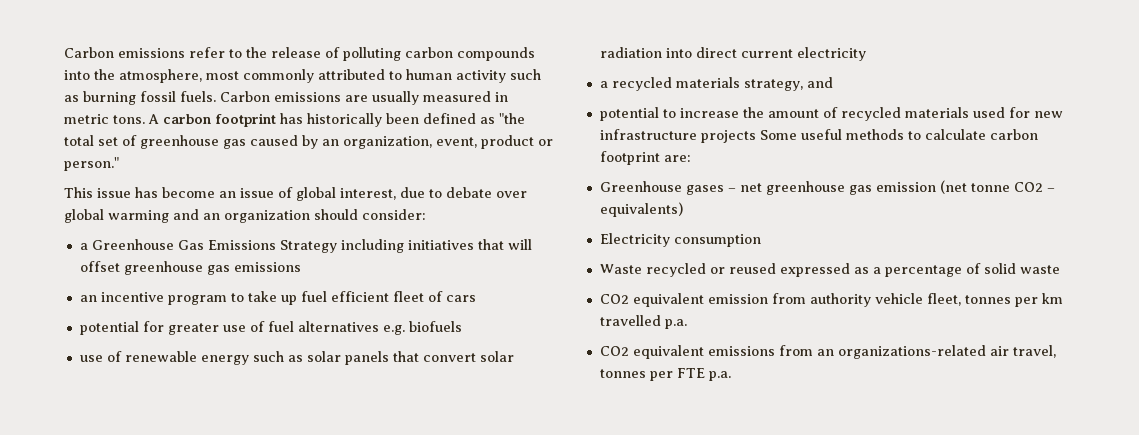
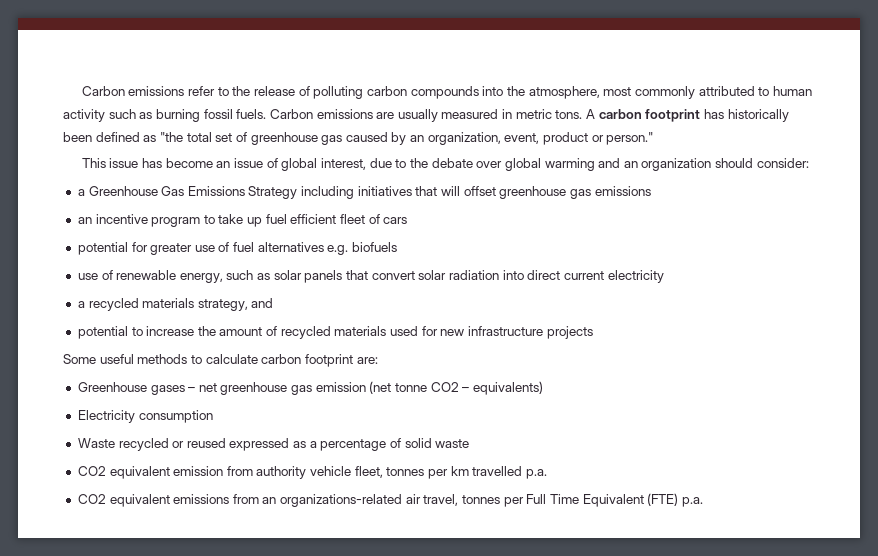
(442, 193) none -> [409,158,428,168] the
[200,355,249,365] energy -> [179,273,223,283] energy,
(756, 136) none -> (593, 332) //
[676,368,705,378] FTE -> [526,493,679,507] Full Time Equivalent (FTE)

